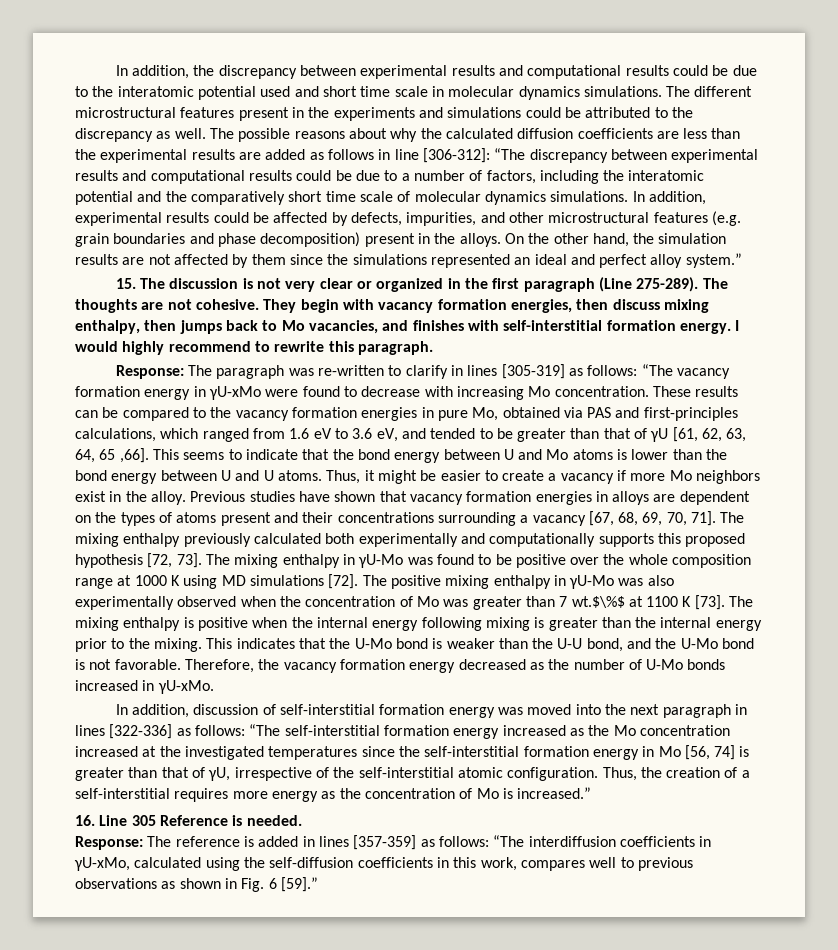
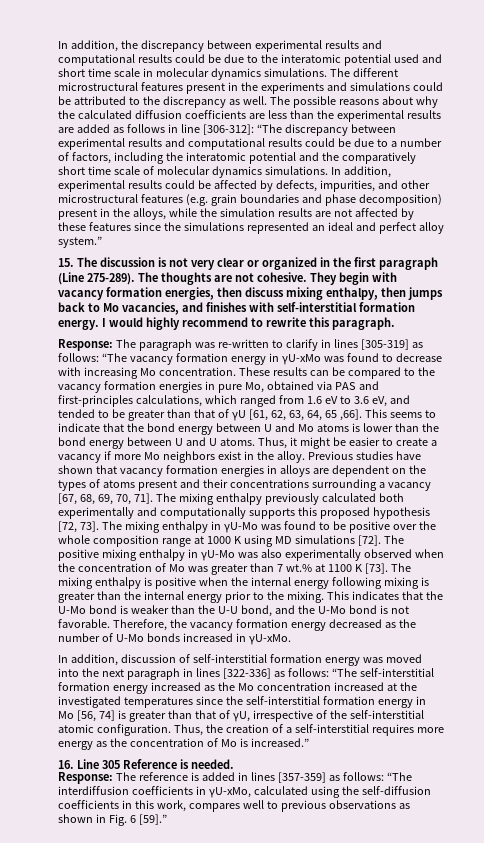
[459,233,629,247] alloys. On the other hand, -> [132,208,197,220] alloys, while
[251,254,286,265] them -> [58,222,131,231] these features
[265,389,299,397] were -> [323,356,344,362] was
[571,596,625,608] wt.$\%$ -> [285,564,312,572] wt.%

